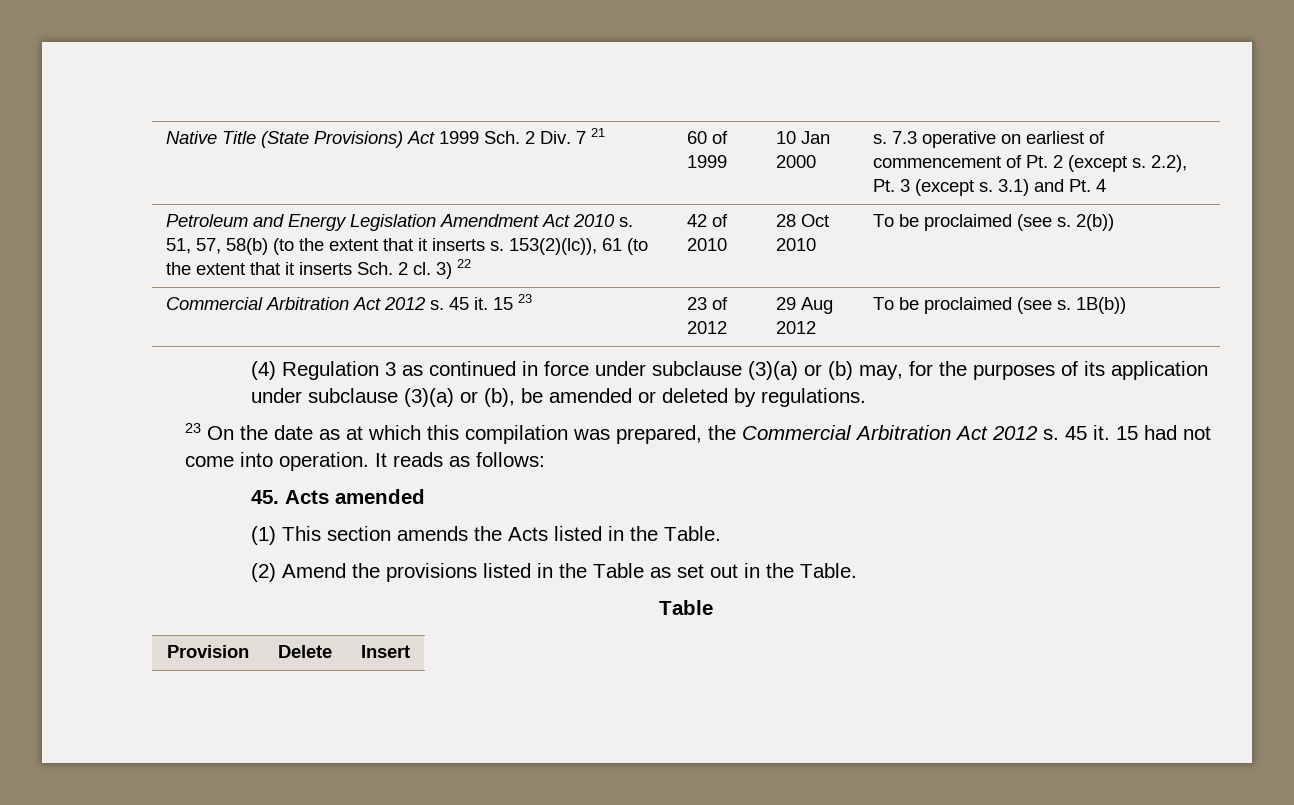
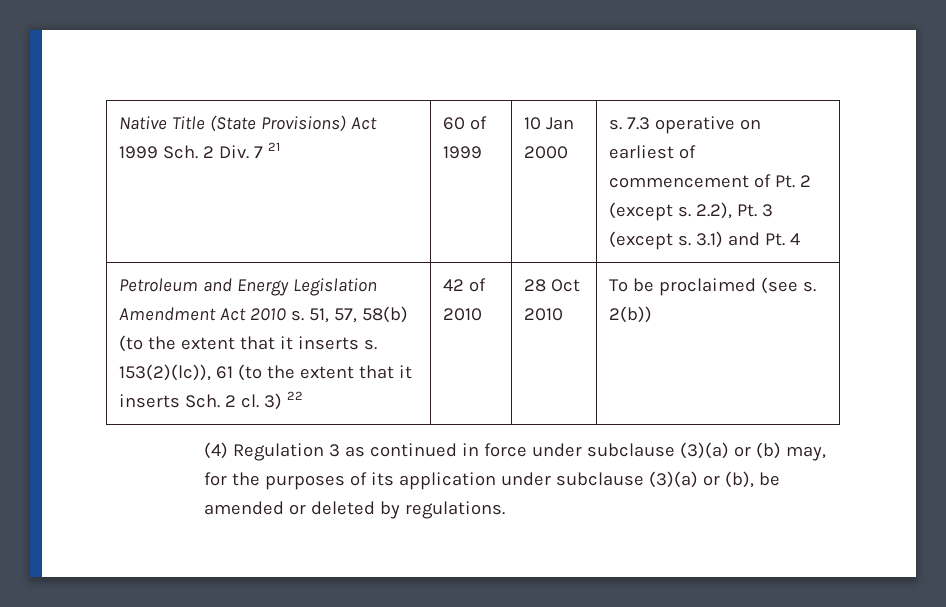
[166,294,533,310] [687,297,729,310] [687,321,728,334] [776,297,834,314] [776,321,817,334] [873,297,1127,314] // Commercial Arbitration Act 2012 s. 45 it. 15 23 | 23 of 2012 | 29 Aug 2012 | To be proclaimed (see s. 1B(b)) -> (652, 314) none
[185,423,1212,444] [185,452,546,471] [251,489,426,504] [251,526,722,545] [251,563,858,582] [659,600,713,615] [167,645,249,658] [278,645,332,658] [361,645,410,658] // 23 On the date as at which this compilation was prepared, the Commercial Arbitration Act 2012 s. 45 it. 15 had not come into operation. It reads as follows: // 45. Acts amended // (1) This section amends the Acts listed in the Table. // (2) Amend the provisions listed in the Table as set out in the Table. // Table // Provision | Delete | Insert -> (506, 510) none

